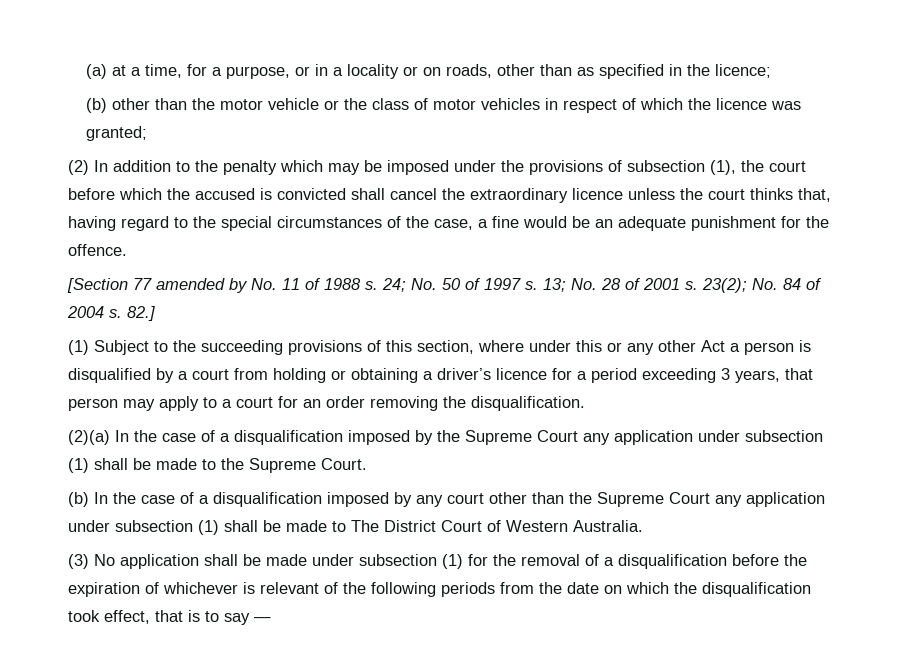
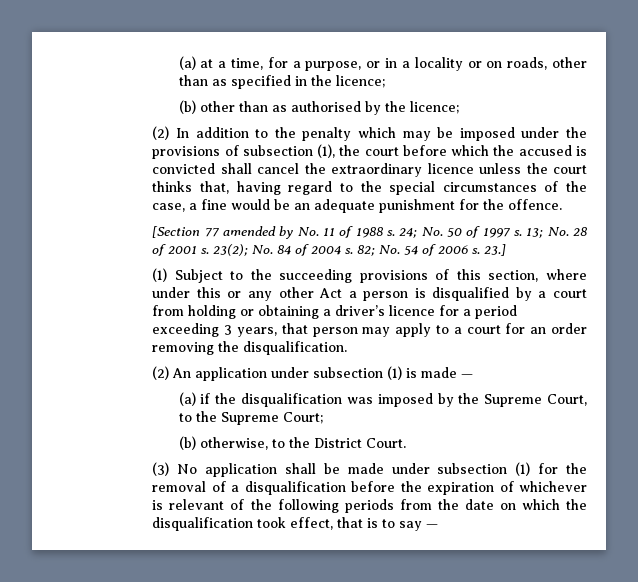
[192,98,802,113] [86,126,148,141] the motor vehicle or the class of motor vehicles in respect of which the licence was granted; -> [271,101,459,115] as authorised by the licence;
[126,306,155,321] 82.] -> [357,244,507,256] 82; No. 54 of 2006 s. 23.]
[67,430,823,445] [67,458,197,473] (2)(a) In the case of a disqualification imposed by the Supreme Court any application under subsection (1) shall be made -> [152,366,474,381] [178,392,587,407] (2) An application under subsection (1) is made — // (a) if the disqualification was imposed by the Supreme Court,
[320,458,367,470] [67,492,825,507] [67,520,643,535] Court. // (b) In the case of a disqualification imposed by any court other than the Supreme Court any application under subsection (1) shall be made to The District Court of Western Australia. -> [282,412,323,424] [178,436,406,450] Court; // (b) otherwise, to the District Court.

